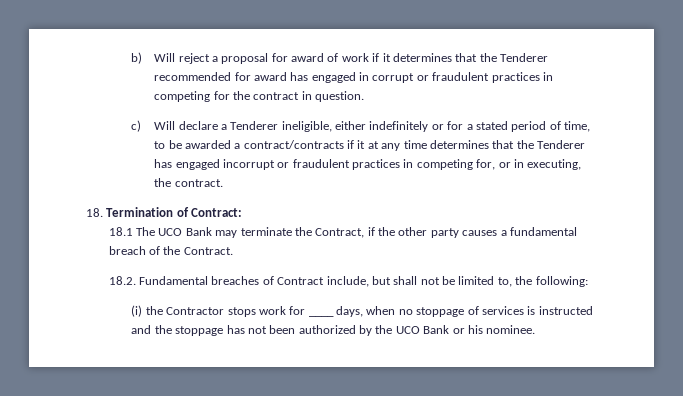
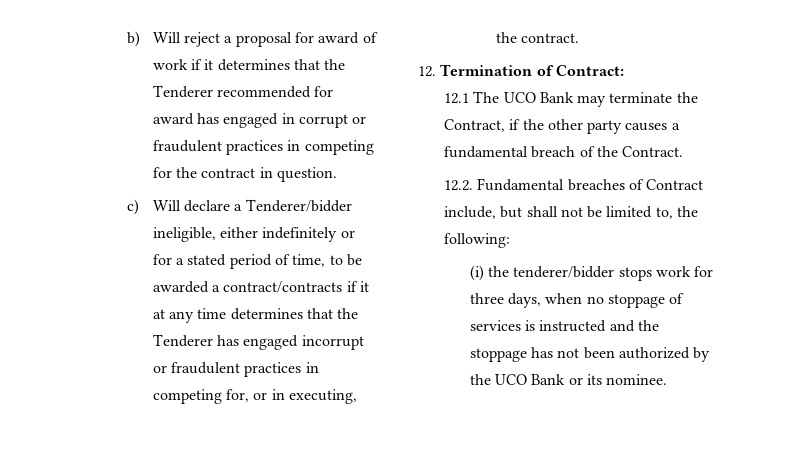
[230,121,279,130] Tenderer -> [245,199,352,212] Tenderer/bidder
[86,208,103,217] 18. -> [418,66,436,77] 12.
[108,227,133,236] 18.1 -> [443,93,469,104] 12.1
[108,276,136,285] 18.2. -> [443,180,473,191] 12.2.
[166,307,225,315] Contractor -> [513,266,615,278] tenderer/bidder
[308,315,334,317] ____ -> [469,293,504,304] three
[467,325,483,334] his -> [587,374,603,385] its

